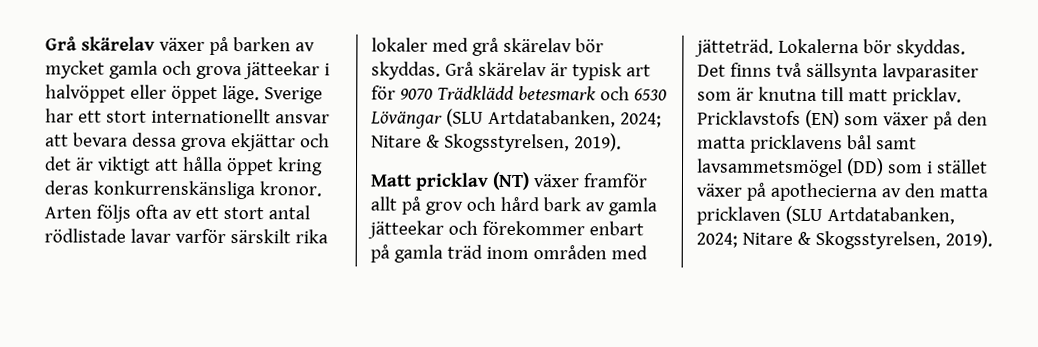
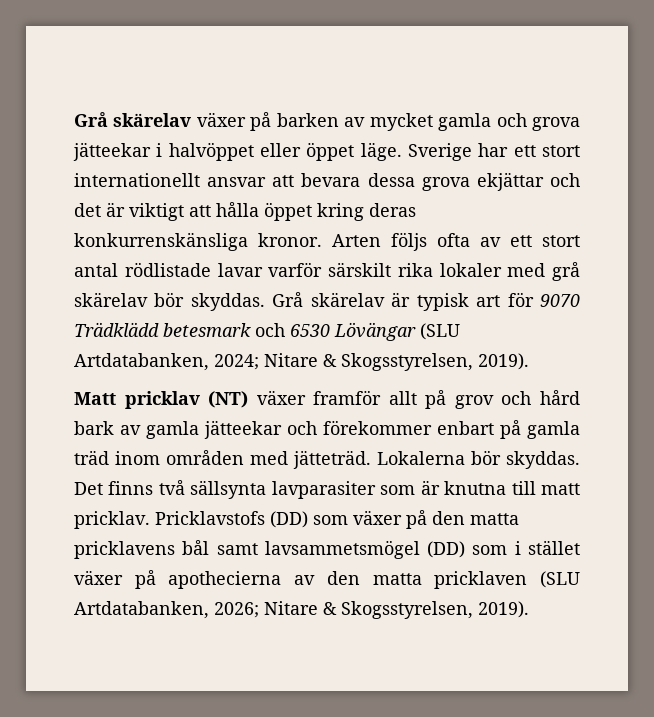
[804,109,840,129] (EN) -> [270,511,308,528] (DD)
[696,232,738,248] 2024; -> [214,602,259,618] 2026;

